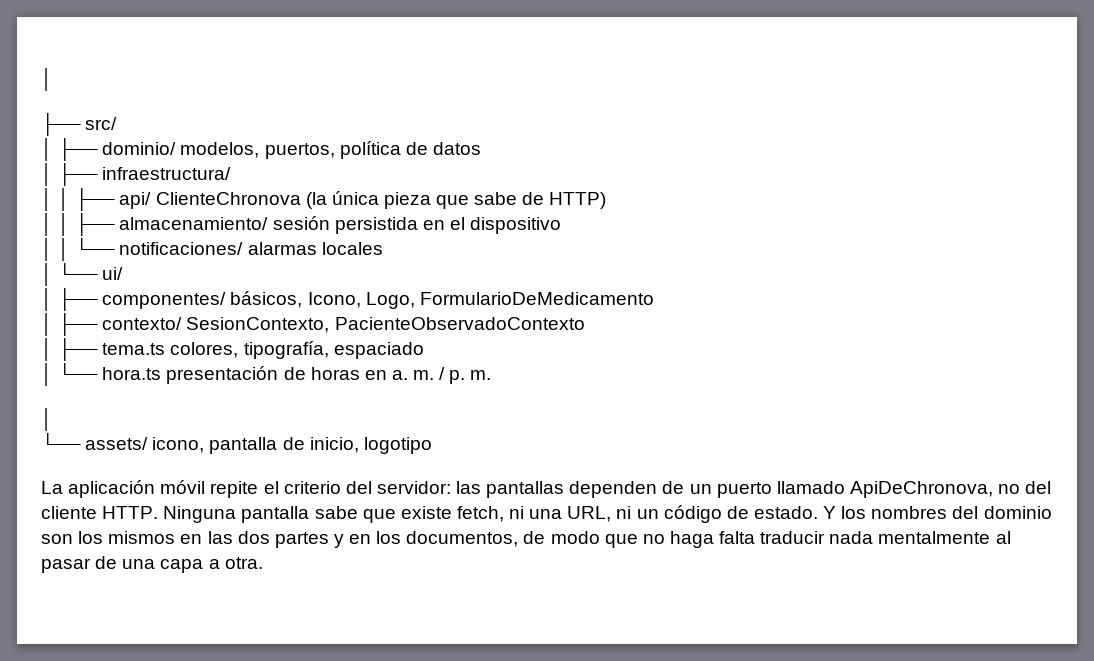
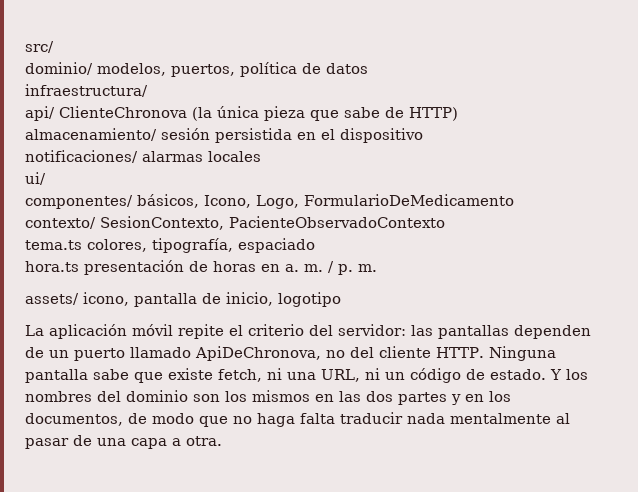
[41,68,53,91] [41,113,81,136] │ // ├── -> (25, 47) none
[41,138,99,161] │ ├── -> (54, 47) none
[41,163,99,186] │ ├── -> (368, 68) none
[41,188,116,211] │ │ ├── -> (148, 90) none
[41,213,116,236] │ │ ├── -> (458, 114) none
[41,238,116,261] │ │ └── -> (423, 135) none
[41,263,99,286] │ └── -> (261, 156) none
[41,288,99,311] │ ├── -> (46, 178) none
[41,313,99,336] │ ├── -> (514, 200) none
[41,338,99,361] │ ├── -> (445, 222) none
[41,363,99,386] │ └── -> (315, 245) none
[41,408,53,431] [41,433,81,450] │ // └── -> (377, 268) none

